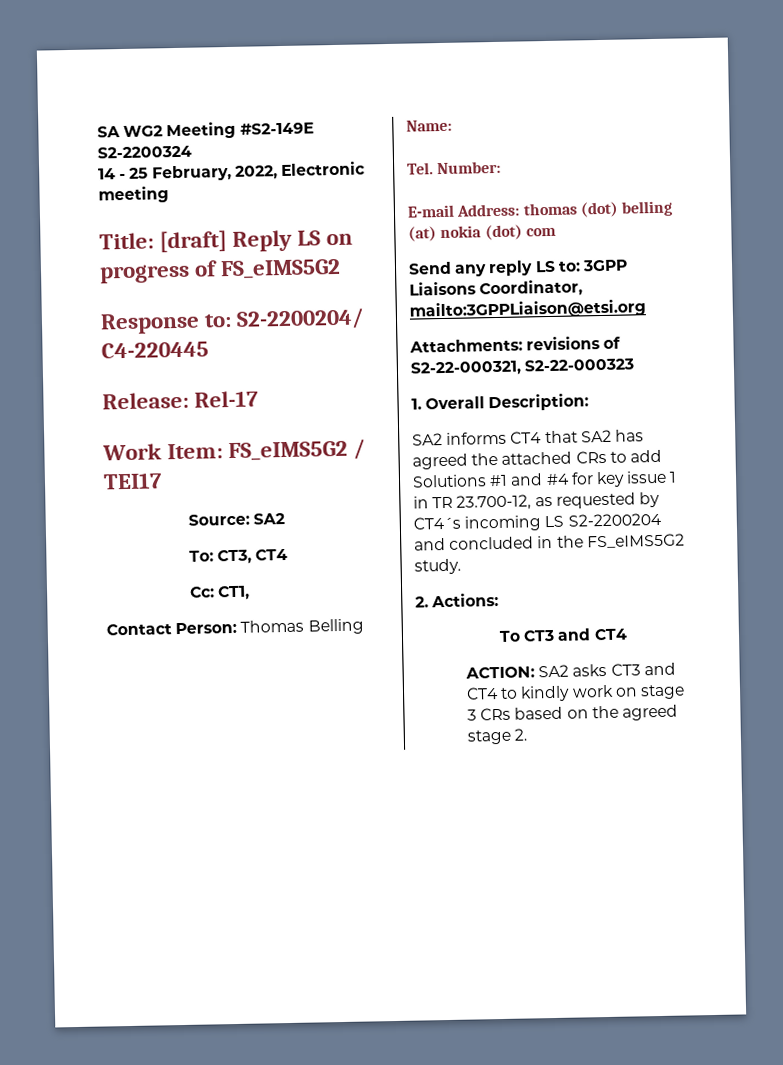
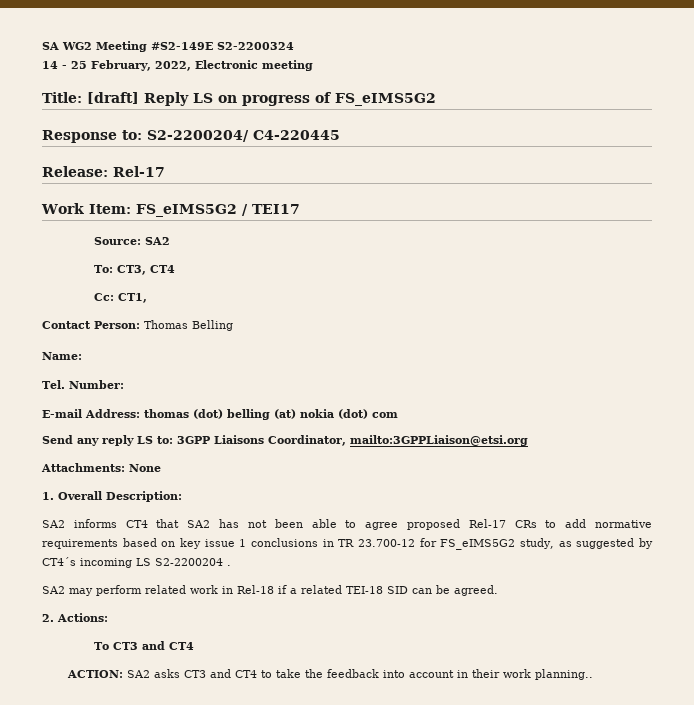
[409,336,622,353] [410,358,635,377] Attachments: revisions of S2-22-000321, S2-22-000323 -> [41,463,161,472] Attachments: None
[412,449,662,470] [412,472,594,488] agreed the attached CRs to add Solutions #1 and #4 for -> [247,519,652,530] [42,538,176,549] not been able to agree proposed Rel-17 CRs to add normative requirements based on
(678, 477) none -> [251,538,319,547] conclusions
[456,492,636,511] 23.700-12, as requested -> [358,538,635,550] 23.700-12 for FS_eIMS5G2 study, as suggested
[414,533,685,551] [414,558,461,575] and concluded in the FS_eIMS5G2 study. -> [227,565,231,566] [42,585,498,596] . // SA2 may perform related work in Rel-18 if a related TEI-18 SID can be agreed.
[520,684,686,702] [467,704,679,721] [467,728,528,745] kindly work on stage 3 CRs based on the agreed stage 2. -> [276,669,594,680] take the feedback into account in their work planning..

